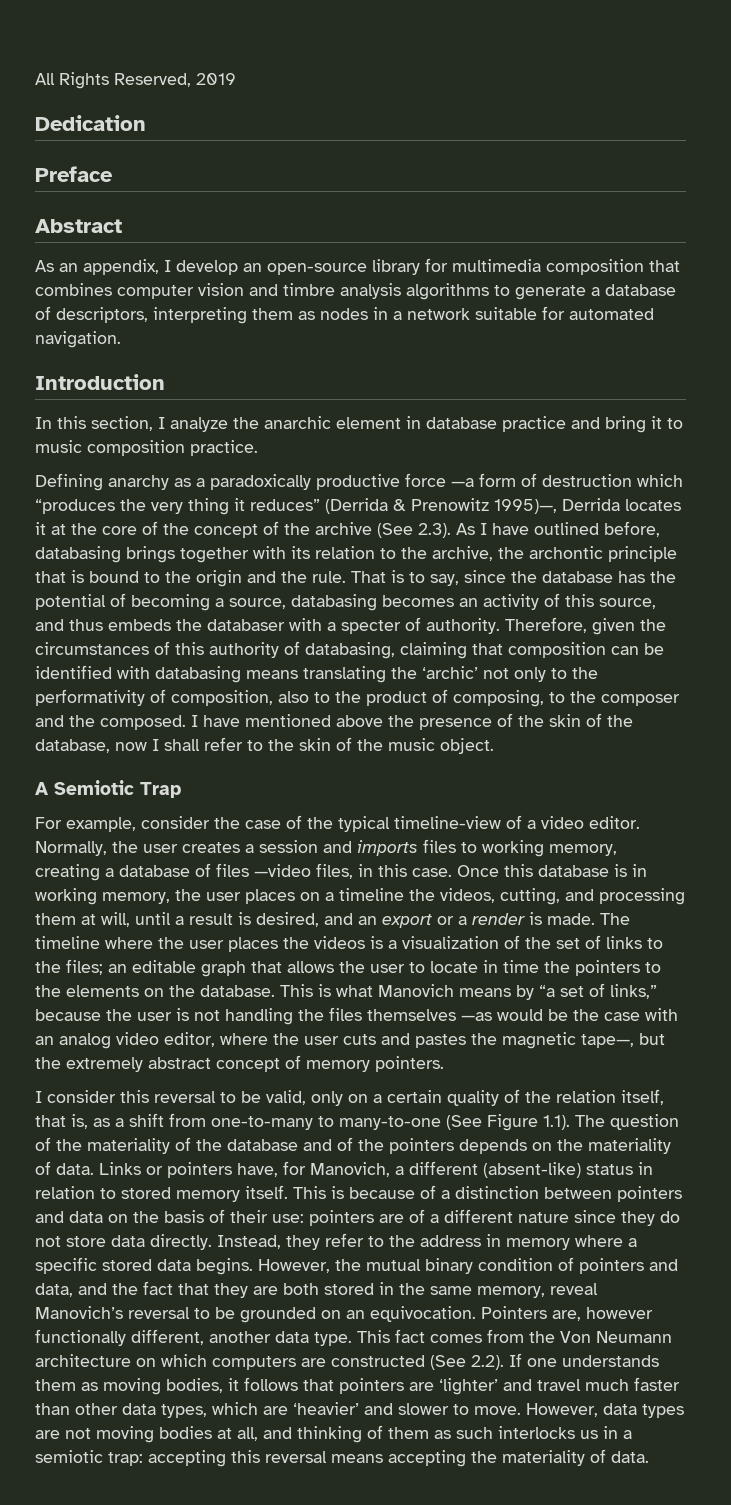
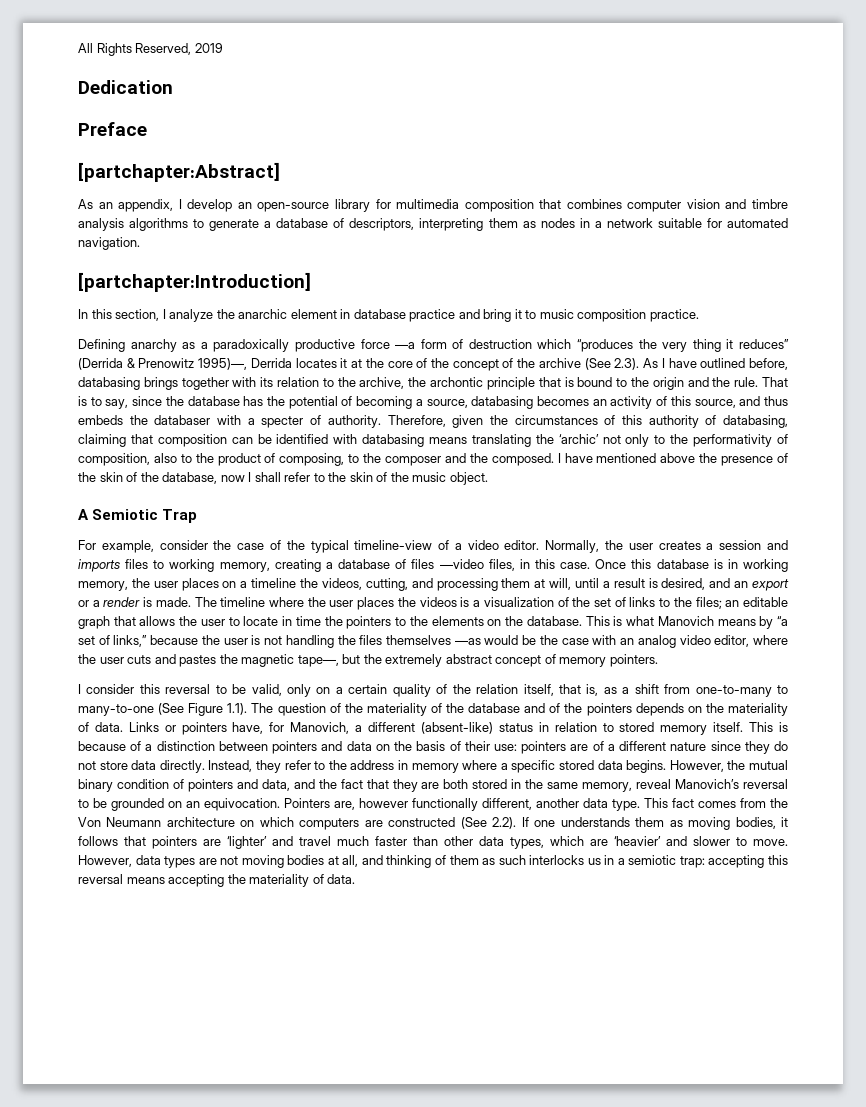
[35,219,122,233] Abstract -> [78,162,280,182] [partchapter:Abstract]
[35,374,165,390] Introduction -> [78,272,311,292] [partchapter:Introduction]

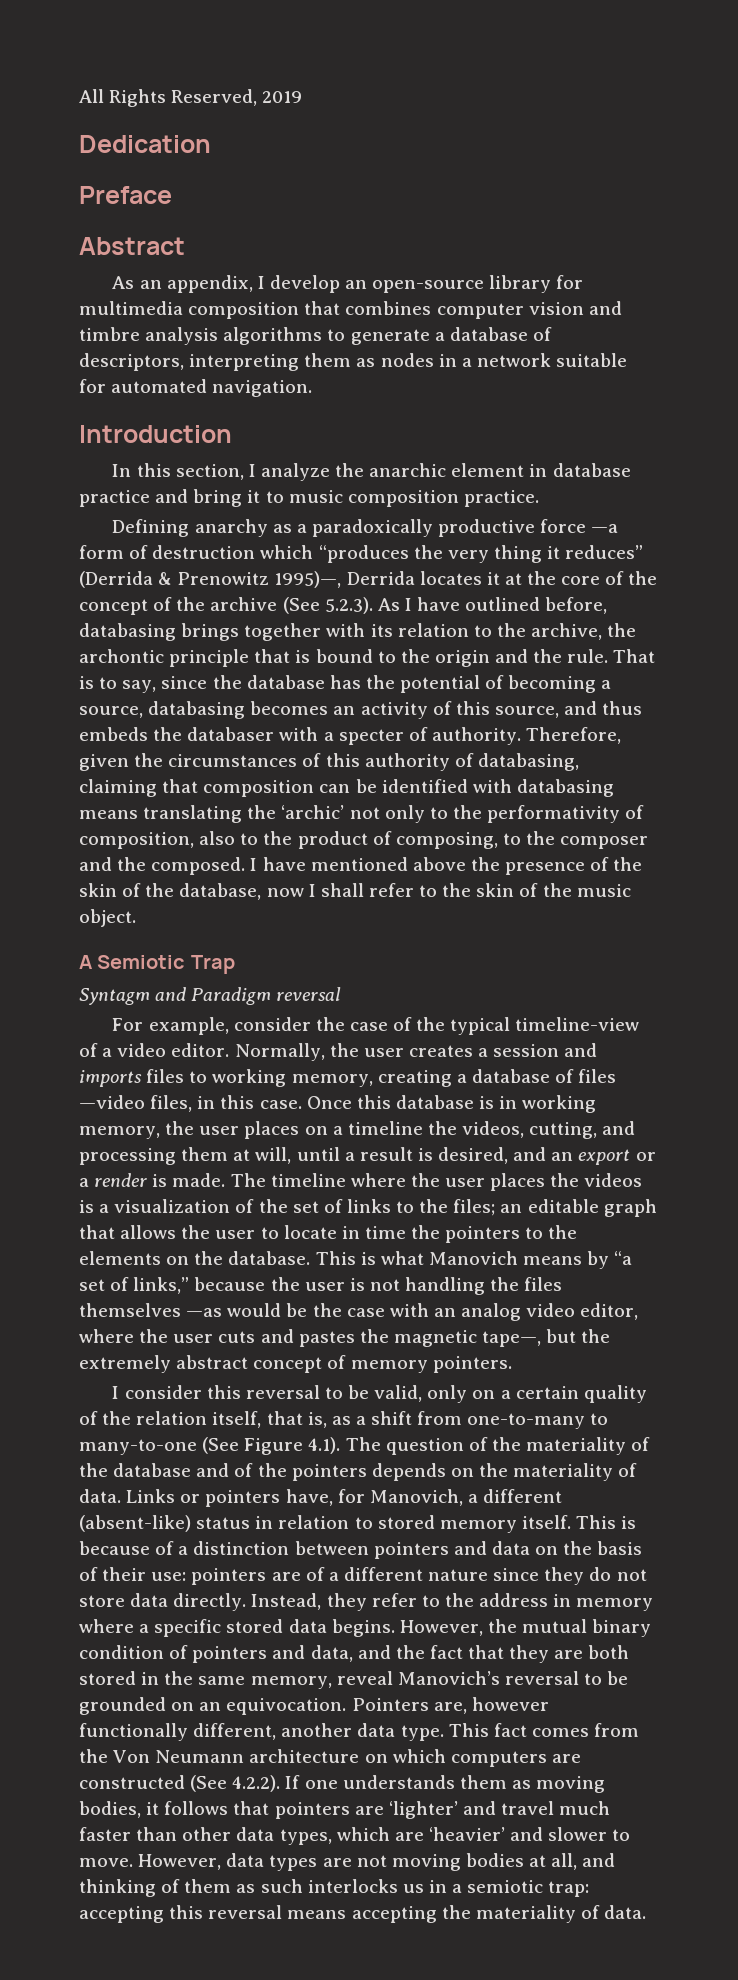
[78,162,280,182] [partchapter:Abstract] -> [79,237,185,255] Abstract
[78,272,311,292] [partchapter:Introduction] -> [79,425,232,443] Introduction
[614,358,640,370] 2.3). -> [324,597,373,614] 5.2.3).
(198, 516) none -> [79,987,342,1005] // Syntagm and Paradigm reversal
[227,703,248,715] 1.1). -> [308,1437,341,1454] 4.1).
[492,817,517,829] 2.2). -> [232,1775,281,1792] 4.2.2).

